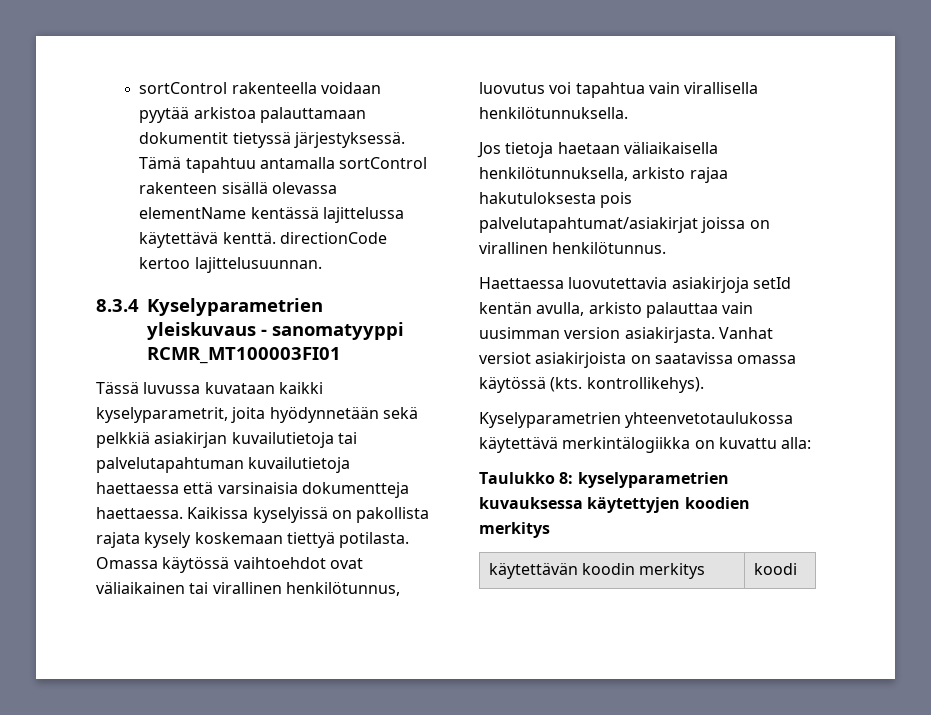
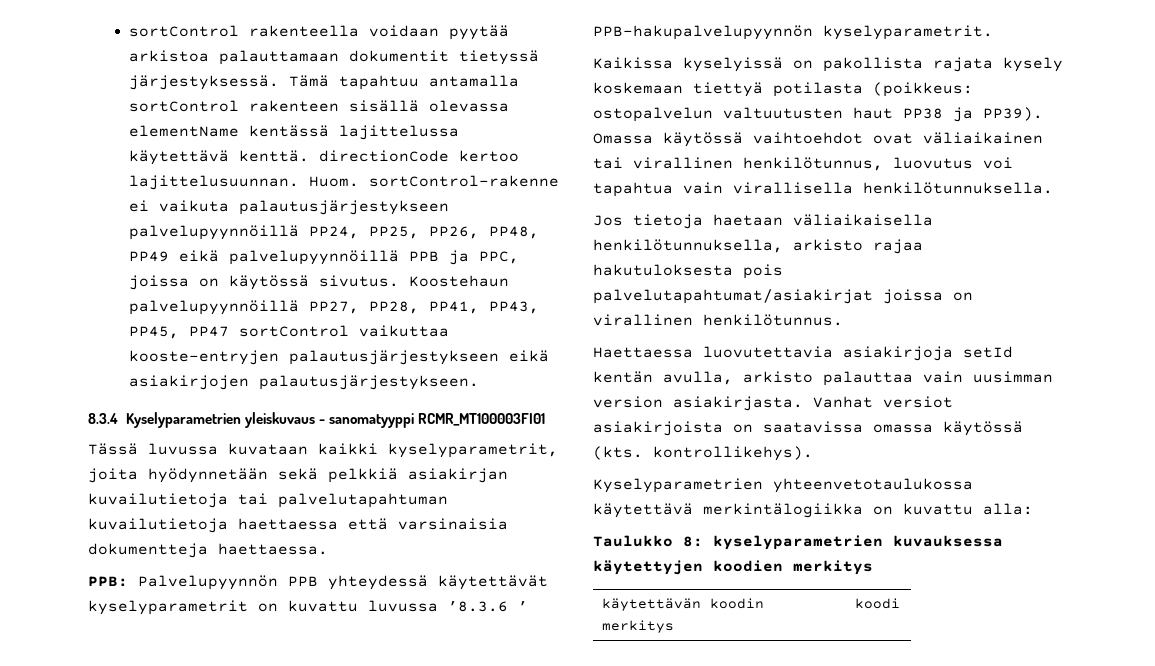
(322, 265) none -> [309,175,560,187] [129,200,450,215] [129,225,540,240] [129,250,520,265] [129,275,510,290] [129,300,540,315] [129,325,450,339] [129,350,550,365] [129,375,480,390] Huom. sortControl-rakenne ei vaikuta palautusjärjestykseen palvelupyynnöillä PP24, PP25, PP26, PP48, PP49 eikä palvelupyynnöillä PPB ja PPC, joissa on käytössä sivutus. Koostehaun palvelupyynnöillä PP27, PP28, PP41, PP43, PP45, PP47 sortControl vaikuttaa kooste-entryjen palautusjärjestykseen eikä asiakirjojen palautusjärjestykseen.
(183, 513) none -> [88,575,548,590] [88,600,528,615] [593,25,993,40] // PPB: Palvelupyynnön PPB yhteydessä käytettävät kyselyparametrit on kuvattu luvussa ’8.3.6 ’ PPB-hakupalvelupyynnön kyselyparametrit. //
[339,532,410,548] potilasta. -> [773,82,973,97] [593,107,1043,122] potilasta (poikkeus: ostopalvelun valtuutusten haut PP38 ja PP39).

